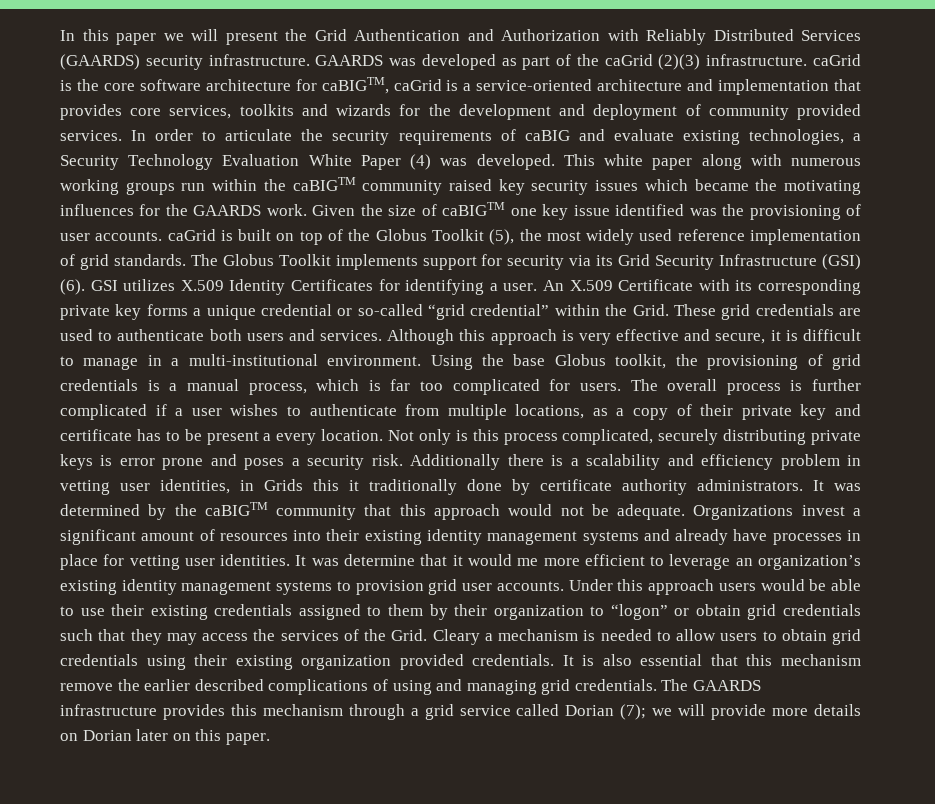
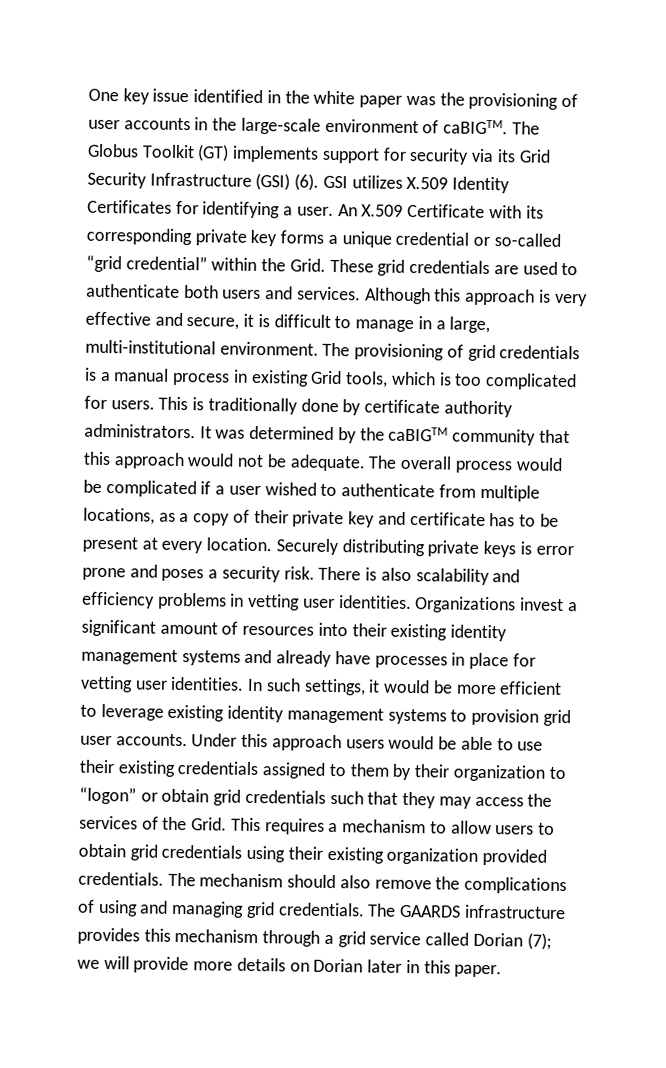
[60,29,861,45] [60,54,861,70] [60,77,862,95] [60,104,861,120] [60,129,861,145] [60,154,861,170] [60,177,861,195] [60,202,685,220] In this paper we will present the Grid Authentication and Authorization with Reliably Distributed Services (GAARDS) security infrastructure. GAARDS was developed as part of the caGrid (2)(3) infrastructure. caGrid is the core software architecture for caBIGTM, caGrid is a service-oriented architecture and implementation that provides core services, toolkits and wizards for the development and deployment of community provided services. In order to articulate the security requirements of caBIG and evaluate existing technologies, a Security Technology Evaluation White Paper (4) was developed. This white paper along with numerous working groups run within the caBIGTM community raised key security issues which became the motivating influences for the GAARDS work. Given the size of caBIGTM one key issue identified -> [88,88,403,108] One key issue identified in the white paper
[95,229,861,245] [60,254,186,270] accounts. caGrid is built on top of the Globus Toolkit (5), the most widely used reference implementation of grid standards. -> [123,117,509,135] accounts in the large-scale environment of caBIGTM.
(331, 260) none -> [197,144,230,162] (GT)
(180, 362) none -> [449,316,491,334] large,
[430,354,698,370] Using the base Globus toolkit, the -> [322,342,351,357] The
[248,383,307,395] process, -> [172,369,389,388] process in existing Grid tools,
[390,379,411,391] far -> (452, 379) none
[630,379,861,395] [60,404,862,420] [60,429,861,445] [60,454,861,470] [60,479,359,495] The overall process is further complicated if a user wishes to authenticate from multiple locations, as a copy of their private key and certificate has to be present a every location. Not only is this process complicated, securely distributing private keys is error prone and poses a security risk. Additionally there is a scalability and efficiency problem in vetting user identities, in Grids this it -> [158,396,205,411] This is
(686, 512) none -> [368,455,563,474] [83,479,540,502] [83,507,559,528] [82,536,574,558] [82,564,521,586] [82,591,412,611] The overall process would be complicated if a user wished to authenticate from multiple locations, as a copy of their private key and certificate has to be present at every location. Securely distributing private keys is error prone and poses a security risk. There is also scalability and efficiency problems in vetting user identities.
[295,554,448,566] It was determine that -> [247,678,366,696] In such settings,
[517,558,539,566] me -> [432,680,453,694] be
[735,555,861,570] an organization’s -> (164, 712) none
[432,629,652,645] Cleary a mechanism is needed -> [230,817,427,835] This requires a mechanism
[562,654,861,666] [60,679,264,691] It is also essential that this mechanism remove the earlier described -> [167,872,461,890] The mechanism should also remove the
[172,733,191,741] on -> [405,959,420,974] in

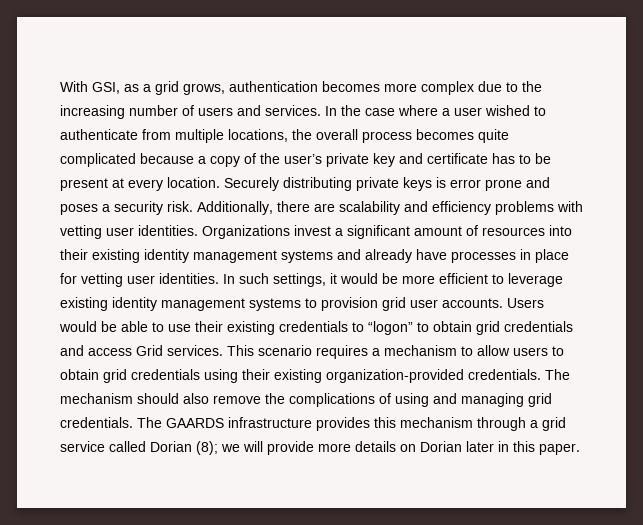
[88,88,578,110] [88,117,540,135] [87,143,551,165] [87,171,511,194] [87,199,544,219] [86,227,561,248] [86,254,579,276] [86,283,588,307] [85,311,491,334] [85,339,581,362] [84,367,577,391] [84,395,513,418] [84,423,570,446] [83,451,563,474] [83,479,212,498] One key issue identified in the white paper was the provisioning of user accounts in the large-scale environment of caBIGTM. The Globus Toolkit (GT) implements support for security via its Grid Security Infrastructure (GSI) (6). GSI utilizes X.509 Identity Certificates for identifying a user. An X.509 Certificate with its corresponding private key forms a unique credential or so-called “grid credential” within the Grid. These grid credentials are used to authenticate both users and services. Although this approach is very effective and secure, it is difficult to manage in a large, multi-institutional environment. The provisioning of grid credentials is a manual process in existing Grid tools, which is too complicated for users. This is traditionally done by certificate authority administrators. It was determined by the caBIGTM community that this approach would not be adequate. The overall process would be complicated if -> [60,81,542,95] [60,105,438,119] With GSI, as a grid grows, authentication becomes more complex due to the increasing number of users and services. In the case where
[158,512,176,522] as -> [292,129,509,143] [60,153,194,167] the overall process becomes quite complicated because
[253,509,289,524] their -> [260,153,322,164] the user’s
[318,566,412,582] There is also -> [197,201,335,215] Additionally, there are
[230,593,245,607] in -> [557,201,583,212] with
[191,733,385,752] Under this approach users -> [507,298,544,308] Users
[262,762,545,782] assigned to them by their organization -> (348, 326) none
[140,788,553,809] [79,815,261,832] or obtain grid credentials such that they may access the services of the Grid. This -> [417,321,573,335] [60,345,312,356] to obtain grid credentials and access Grid services. This scenario
[386,847,548,866] organization provided -> [326,369,464,383] organization-provided
[526,932,552,950] (7); -> [196,441,218,455] (8);

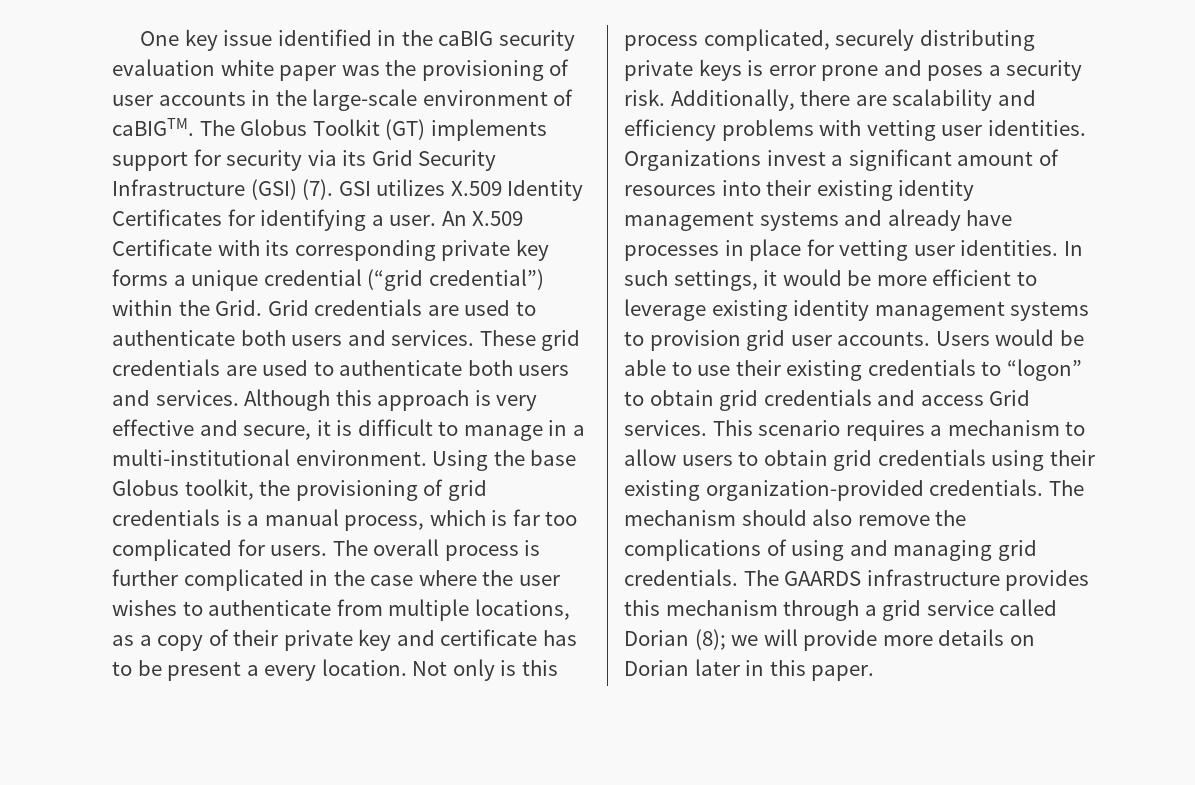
[60,81,542,95] [60,105,530,119] With GSI, as a grid grows, authentication becomes more complex due to the increasing number of users and services. In the case where a user wished -> [140,29,575,51] [112,59,570,81] [112,89,574,111] [112,118,547,141] [112,149,497,171] [112,179,584,201] [112,209,524,231] [112,239,549,261] [112,269,544,291] [112,299,536,316] [112,330,581,351] [112,359,570,376] [112,389,538,411] [112,419,585,441] [112,449,577,471] [112,479,487,501] [112,509,578,531] [112,539,541,561] [112,569,560,591] [112,600,177,616] One key issue identified in the caBIG security evaluation white paper was the provisioning of user accounts in the large-scale environment of caBIGTM. The Globus Toolkit (GT) implements support for security via its Grid Security Infrastructure (GSI) (7). GSI utilizes X.509 Identity Certificates for identifying a user. An X.509 Certificate with its corresponding private key forms a unique credential (“grid credential”) within the Grid. Grid credentials are used to authenticate both users and services. These grid credentials are used to authenticate both users and services. Although this approach is very effective and secure, it is difficult to manage in a multi-institutional environment. Using the base Globus toolkit, the provisioning of grid credentials is a manual process, which is far too complicated for users. The overall process is further complicated in the case where the user wishes
[292,129,509,143] [60,153,194,167] the overall process becomes quite complicated because -> [112,635,134,646] as
[260,153,322,164] the user’s -> [233,630,279,646] their
[112,178,124,188] at -> [246,665,259,676] a
[224,177,279,191] Securely -> [412,659,558,681] [624,29,915,51] Not only is this process complicated, securely

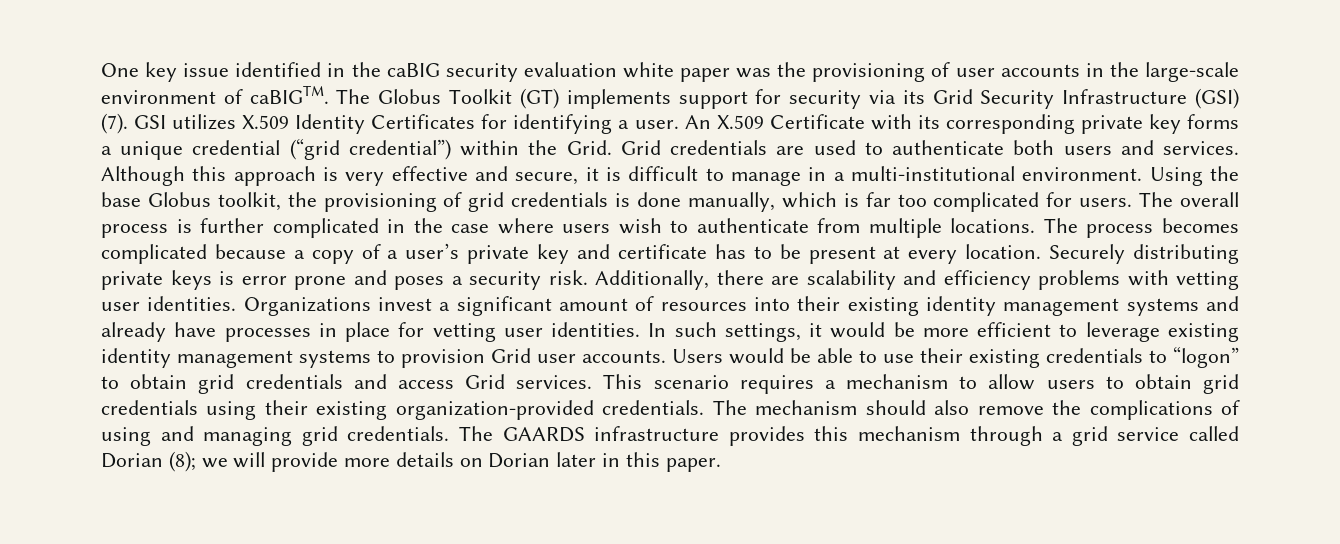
[479,330,581,351] [112,359,570,376] [112,390,239,406] These grid credentials are used to authenticate both users and services. -> (1240, 148) none
[247,509,425,531] a manual process, -> [637,192,775,212] done manually,
[482,570,560,586] [112,600,177,616] the user wishes -> [562,218,662,234] users wish
[474,599,570,620] [112,635,134,646] locations, as -> [950,218,1239,238] [101,244,286,264] locations. The process becomes complicated because
[233,630,279,646] their -> [387,243,460,259] a user’s
[246,665,259,676] a -> [883,246,901,259] at
[412,659,558,681] [624,29,915,51] Not only is this process complicated, securely -> [1049,244,1126,264] Securely
[746,330,786,351] grid -> [491,348,531,363] Grid

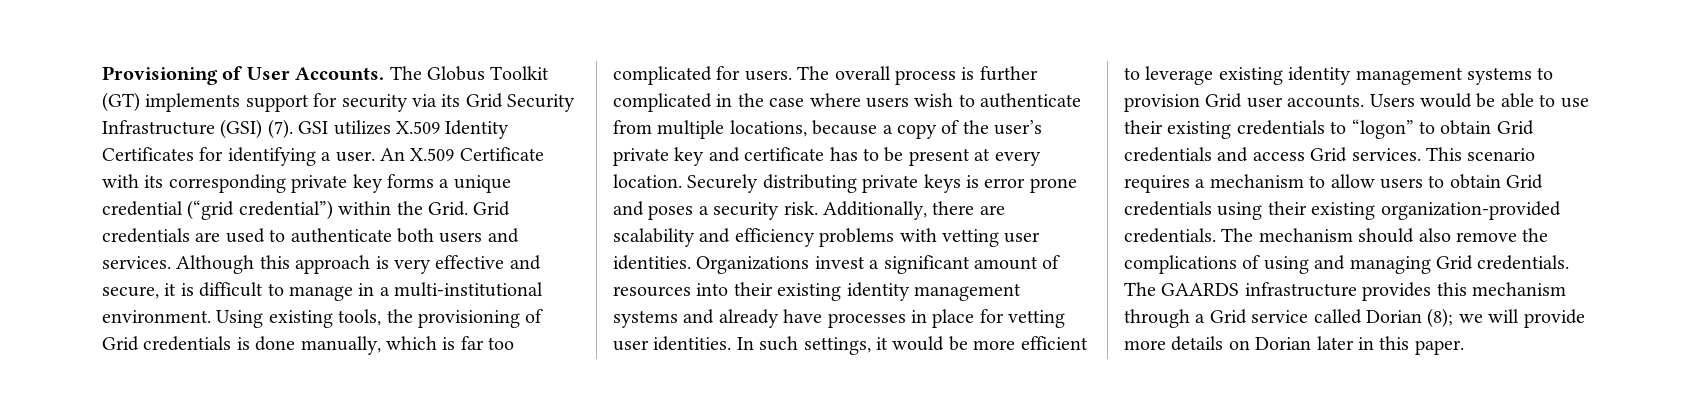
[101,62,1239,82] [101,85,329,104] One key issue identified in the caBIG security evaluation white paper was the provisioning of user accounts in the large-scale environment of caBIGTM. -> [102,66,385,85] Provisioning of User Accounts.
[1210,166,1239,181] [101,192,505,212] the base Globus toolkit, the provisioning of grid -> [268,309,544,328] [102,336,139,351] existing tools, the provisioning of Grid
[950,218,1239,238] [101,244,207,264] locations. The process becomes complicated -> [729,120,807,137] locations,
[387,250,399,259] a -> [962,120,989,134] the
[198,374,235,394] grid -> [1496,120,1534,135] Grid
[1202,374,1239,394] grid -> [1506,174,1544,189] Grid
[301,426,338,446] grid -> [1436,255,1473,270] Grid
[1071,426,1108,446] grid -> [1209,309,1247,324] Grid

